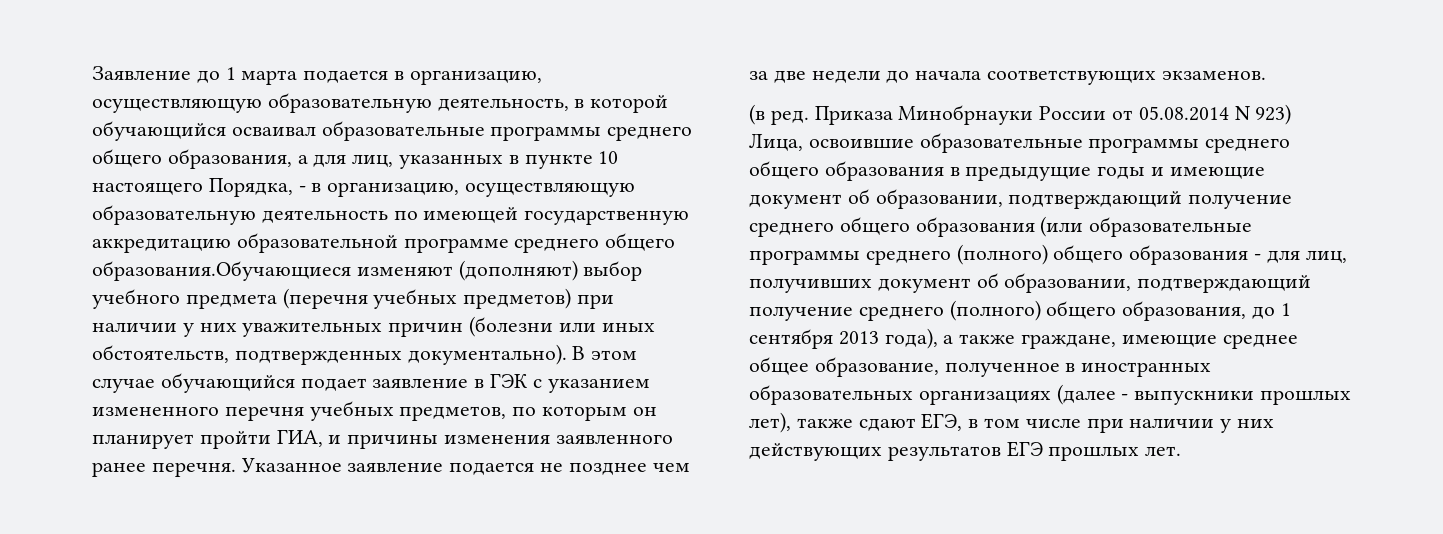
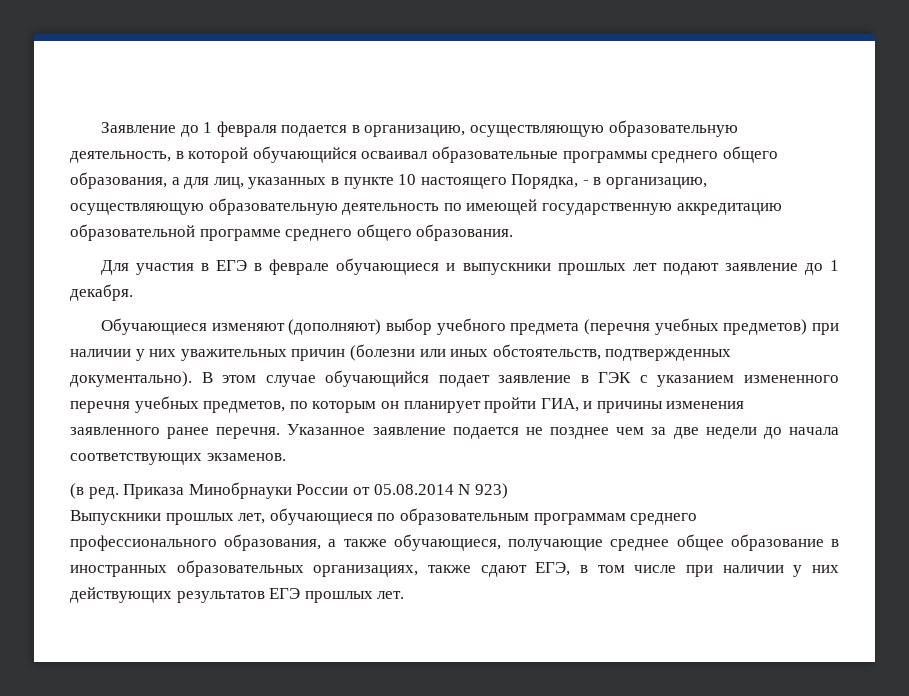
[241,70,298,85] марта -> [216,121,277,137] февраля
[92,261,351,281] образования.Обучающиеся -> [416,224,514,241] [100,258,839,275] [70,284,133,301] [100,318,207,335] образования. // Для участия в ЕГЭ в феврале обучающиеся и выпускники прошлых лет подают заявление до 1 декабря. // Обучающиеся
[749,133,1291,153] [749,161,1265,181] [749,189,1293,209] [749,216,1253,237] [749,244,1347,265] [749,273,1312,293] [749,300,1291,321] [749,328,1298,349] [749,357,1212,377] [749,384,1352,405] [749,412,791,433] Лица, освоившие образовательные программы среднего общего образования в предыдущие годы и имеющие документ об образовании, подтверждающий получение среднего общего образования (или образовательные программы среднего (полного) общего образования - для лиц, получивших документ об образовании, подтверждающий получение среднего (полного) общего образования, до 1 сентября 2013 года), а также граждане, имеющие среднее общее образование, полученное в иностранных образовательных организациях (далее - выпускники прошлых лет), -> [70,508,698,525] [70,534,839,551] [70,560,419,577] Выпускники прошлых лет, обучающиеся по образовательным программам среднего профессионального образования, а также обучающиеся, получающие среднее общее образование в иностранных образовательных организациях,

